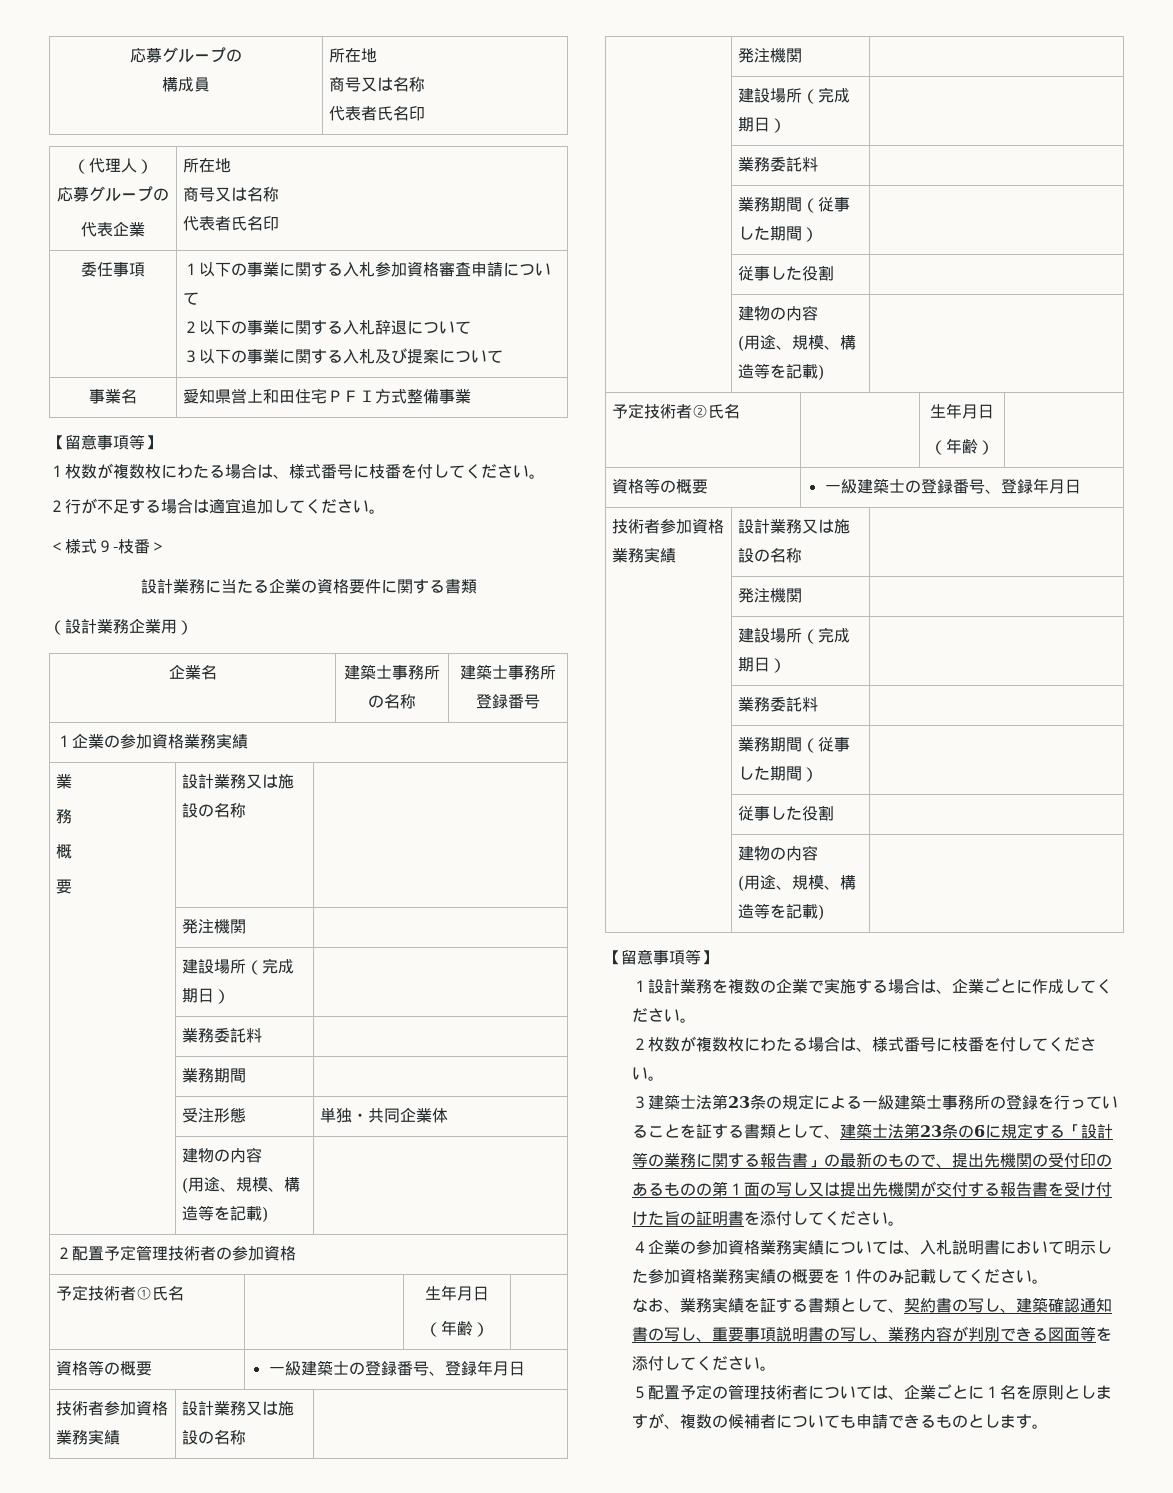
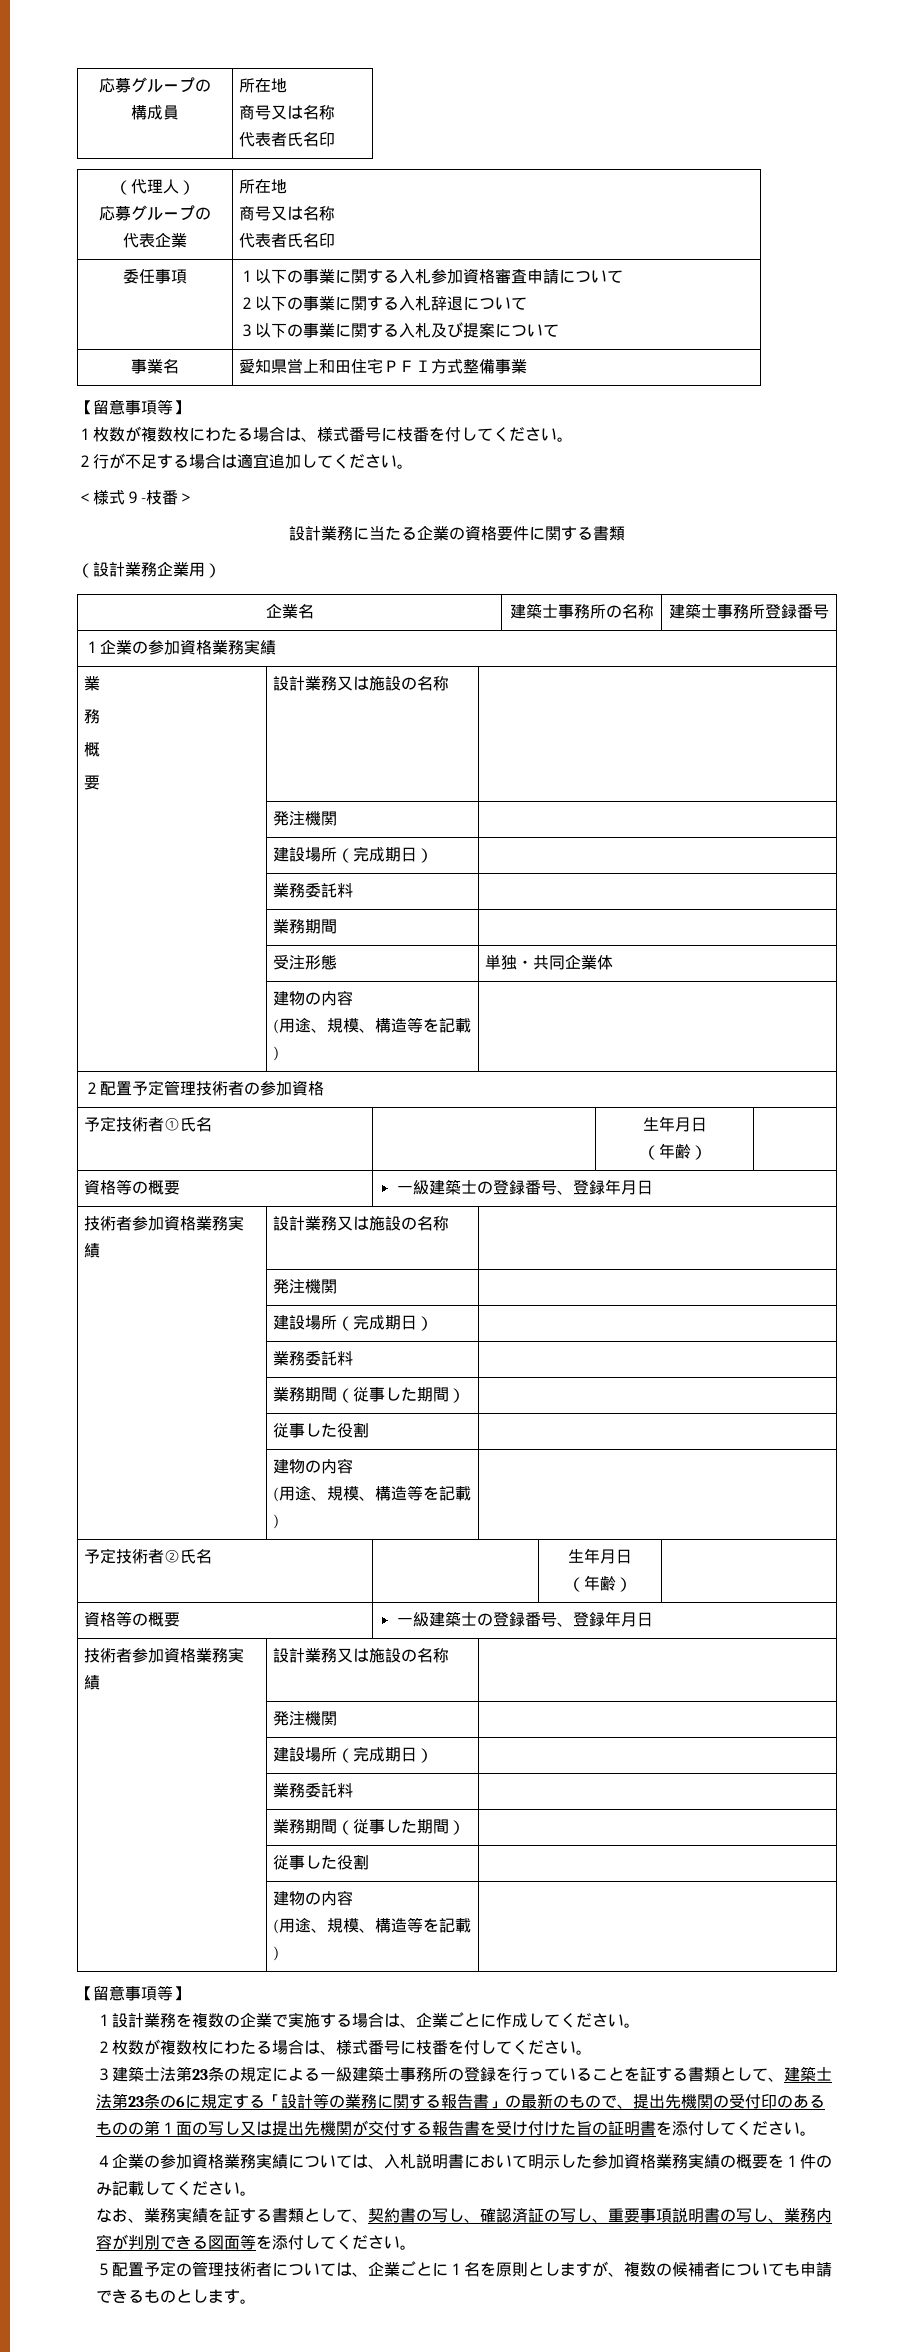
[1016,1297,1113,1313] [632,1327,649,1342] 建築確認通知書 -> [480,2208,545,2223] 確認済証

